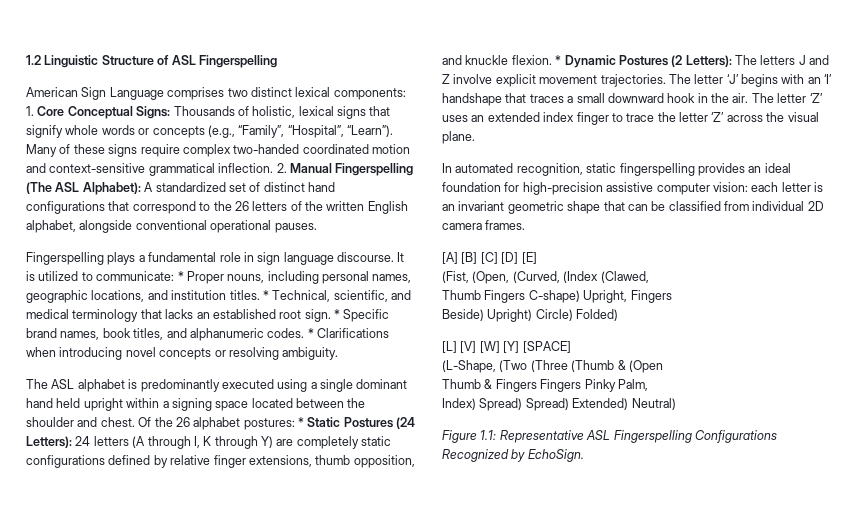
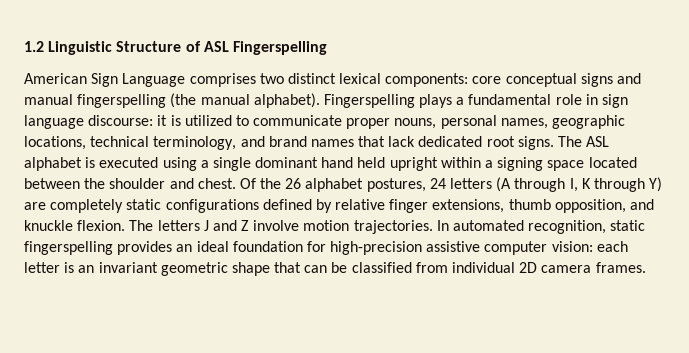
[26,106,391,119] [26,125,393,138] [26,144,410,157] [26,163,414,176] [26,182,335,195] [26,201,408,214] [26,220,317,233] 1. Core Conceptual Signs: Thousands of holistic, lexical signs that signify whole words or concepts (e.g., “Family”, “Hospital”, “Learn”). Many of these signs require complex two-handed coordinated motion and context-sensitive grammatical inflection. 2. Manual Fingerspelling (The ASL Alphabet): A standardized set of distinct hand configurations that correspond to the 26 letters of the written English alphabet, alongside conventional operational pauses. // -> [472,73,642,87] [24,93,320,108] core conceptual signs and manual fingerspelling (the manual alphabet).
[337,252,405,262] discourse. It -> [88,115,168,126] discourse: it
[96,271,412,284] [26,290,411,303] [26,309,390,322] [26,328,389,341] [26,347,339,360] communicate: * Proper nouns, including personal names, geographic locations, and institution titles. * Technical, scientific, and medical terminology that lacks an established root sign. * Specific brand names, book titles, and alphanumeric codes. * Clarifications when introducing novel concepts or resolving ambiguity. // -> [253,115,626,129] [24,136,554,150] communicate proper nouns, personal names, geographic locations, technical terminology, and brand names that lack dedicated root signs.
[140,379,220,392] predominantly -> (96, 162) none
[243,417,416,430] [26,436,72,448] postures: * Static Postures (24 Letters): -> [366,178,426,192] postures,
[555,55,732,68] * Dynamic Postures (2 Letters): -> (126, 225) none
[495,74,833,87] [442,93,823,106] [442,112,819,125] [442,131,475,144] explicit movement trajectories. The letter ‘J’ begins with an ‘I’ handshape that traces a small downward hook in the air. The letter ‘Z’ uses an extended index finger to trace the letter ‘Z’ across the visual plane. // -> [303,220,433,234] motion trajectories.
[442,252,537,264] [442,271,649,284] [442,290,672,303] [442,309,619,322] [442,341,571,353] [442,360,663,373] [442,379,648,392] [442,398,676,411] [442,430,777,443] [442,449,584,462] // [A] [B] [C] [D] [E] // (Fist, (Open, (Curved, (Index (Clawed, // Thumb Fingers C-shape) Upright, Fingers // Beside) Upright) Circle) Folded) // [L] [V] [W] [Y] [SPACE] // (L-Shape, (Two (Three (Thumb & (Open // Thumb & Fingers Fingers Pinky Palm, // Index) Spread) Spread) Extended) Neutral) // Figure 1.1: Representative ASL Fingerspelling Configurations Recognized by EchoSign. -> (646, 267) none

